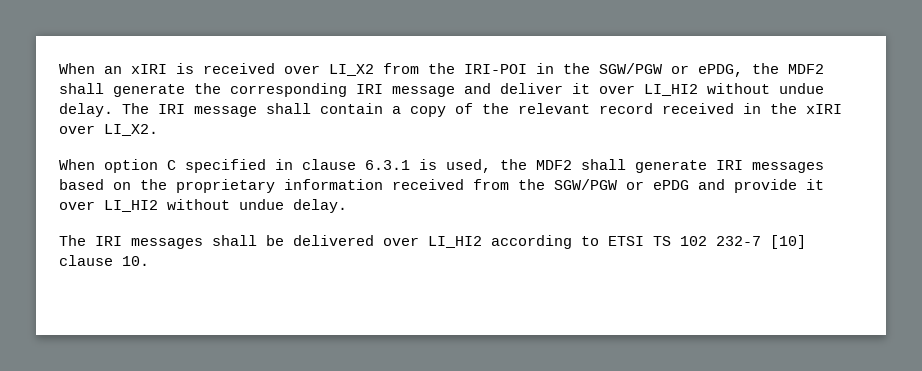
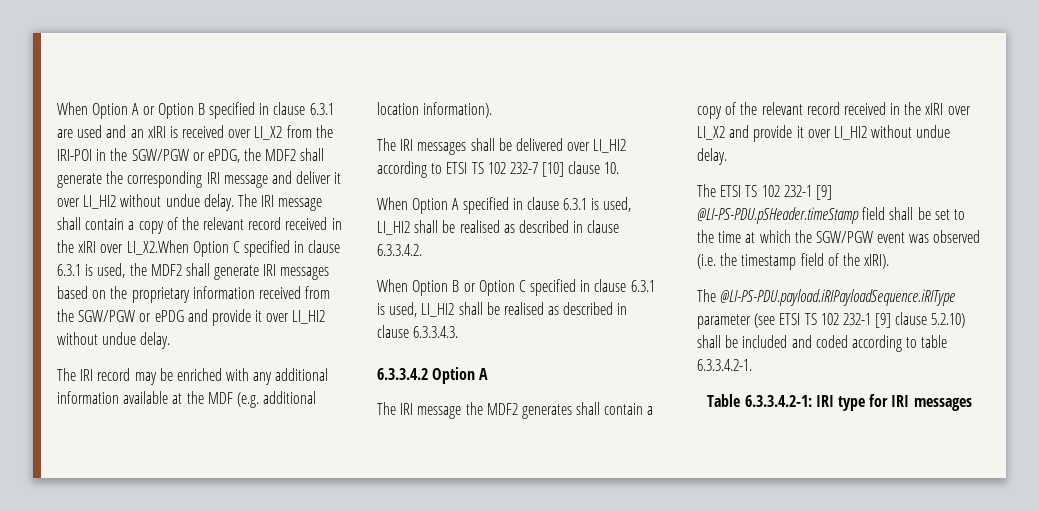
[59,63,95,74] When -> [57,102,334,119] [57,125,127,138] When Option A or Option B specified in clause 6.3.1 are used and
[104,124,158,136] [59,159,158,173] LI_X2. // When option -> [126,240,229,257] LI_X2.When Option
(347, 206) none -> [57,368,329,385] [57,391,317,408] [377,102,493,118] // The IRI record may be enriched with any additional information available at the MDF (e.g. additional location information).
(149, 261) none -> [377,197,632,214] [377,220,620,235] [377,244,422,256] [377,279,655,296] [377,302,628,317] [377,325,459,338] [377,367,489,384] [377,402,654,419] [697,102,971,119] [697,125,951,142] [697,148,727,165] [697,184,832,200] [697,207,965,224] [697,230,981,243] [697,253,890,270] [697,289,956,306] [697,312,966,329] [697,335,948,352] [697,359,752,371] [707,394,972,411] // When Option A specified in clause 6.3.1 is used, LI_HI2 shall be realised as described in clause 6.3.3.4.2. // When Option B or Option C specified in clause 6.3.1 is used, LI_HI2 shall be realised as described in clause 6.3.3.4.3. // 6.3.3.4.2 Option A // The IRI message the MDF2 generates shall contain a copy of the relevant record received in the xIRI over LI_X2 and provide it over LI_HI2 without undue delay. // The ETSI TS 102 232-1 [9] @LI-PS-PDU.pSHeader.timeStamp field shall be set to the time at which the SGW/PGW event was observed (i.e. the timestamp field of the xIRI). // The @LI-PS-PDU.payload.iRIPayloadSequence.iRIType parameter (see ETSI TS 102 232-1 [9] clause 5.2.10) shall be included and coded according to table 6.3.3.4.2-1. // Table 6.3.3.4.2-1: IRI type for IRI messages

